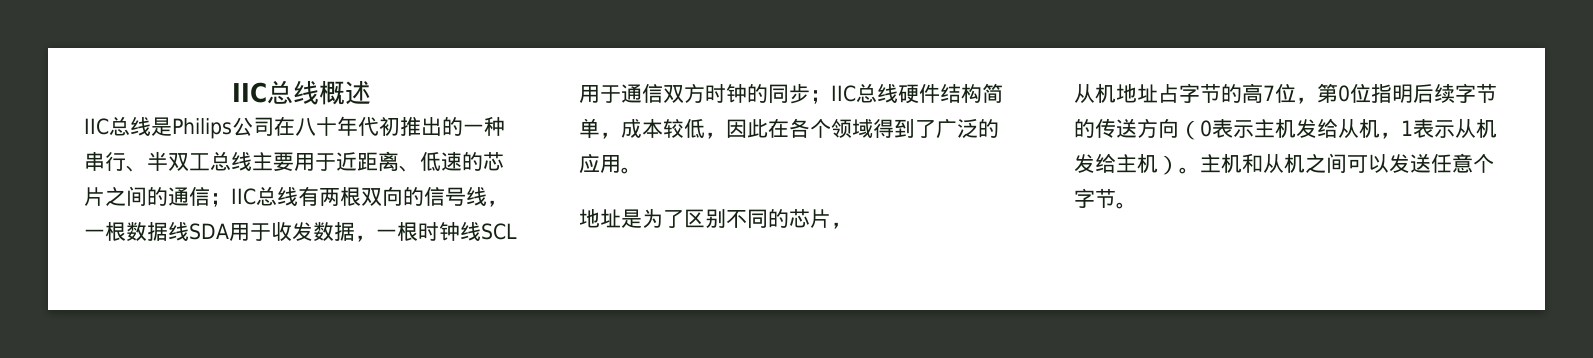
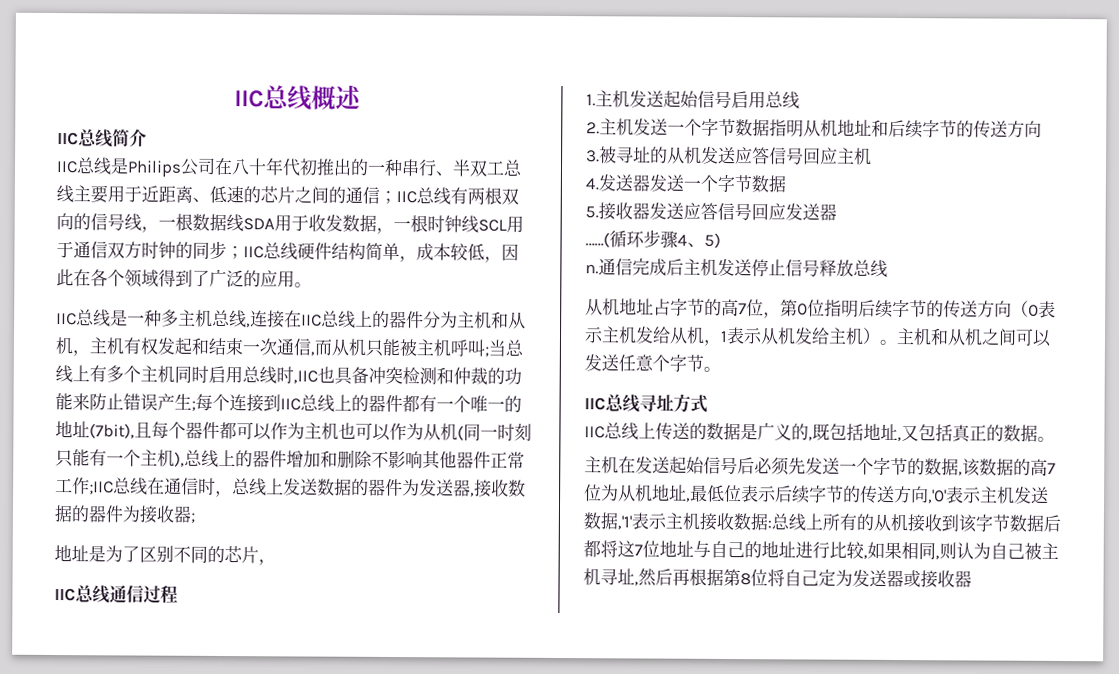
(371, 92) none -> [57,128,147,148] // IIC总线简介
(642, 170) none -> [56,309,526,329] [55,337,524,357] [55,365,522,386] [55,393,522,413] [55,421,532,441] [55,449,525,470] [55,477,526,498] [54,505,195,524] // IIC总线是一种多主机总线,连接在IIC总线上的器件分为主机和从机，主机有权发起和结束一次通信,而从机只能被主机呼叫;当总线上有多个主机同时启用总线时,IIC也具备冲突检测和仲裁的功能来防止错误产生;每个连接到IIC总线上的器件都有一个唯一的地址(7bit),且每个器件都可以作为主机也可以作为从机(同一时刻只能有一个主机),总线上的器件增加和删除不影响其他器件正常工作;IIC总线在通信时，总线上发送数据的器件为发送器,接收数据的器件为接收器;
(852, 225) none -> [54,585,178,604] [586,90,800,110] [586,118,1042,139] [586,146,872,165] [585,174,786,193] [585,202,837,221] [585,229,721,249] [585,258,888,278] // IIC总线通信过程 // 1.主机发送起始信号启用总线 // 2.主机发送一个字节数据指明从机地址和后续字节的传送方向 // 3.被寻址的从机发送应答信号回应主机 // 4.发送器发送一个字节数据 // 5.接收器发送应答信号回应发送器 // ……(循环步骤4、5) // n.通信完成后主机发送停止信号释放总线
(1137, 205) none -> [584,393,708,413] [584,422,1055,443] [584,456,1056,477] [584,484,1049,504] [583,512,1061,533] [583,540,1059,560] [583,568,972,589] // IIC总线寻址方式 // IIC总线上传送的数据是广义的,既包括地址,又包括真正的数据。 // 主机在发送起始信号后必须先发送一个字节的数据,该数据的高7位为从机地址,最低位表示后续字节的传送方向,'0'表示主机发送数据,'1'表示主机接收数据:总线上所有的从机接收到该字节数据后都将这7位地址与自己的地址进行比较,如果相同,则认为自己被主机寻址,然后再根据第8位将自己定为发送器或接收器

